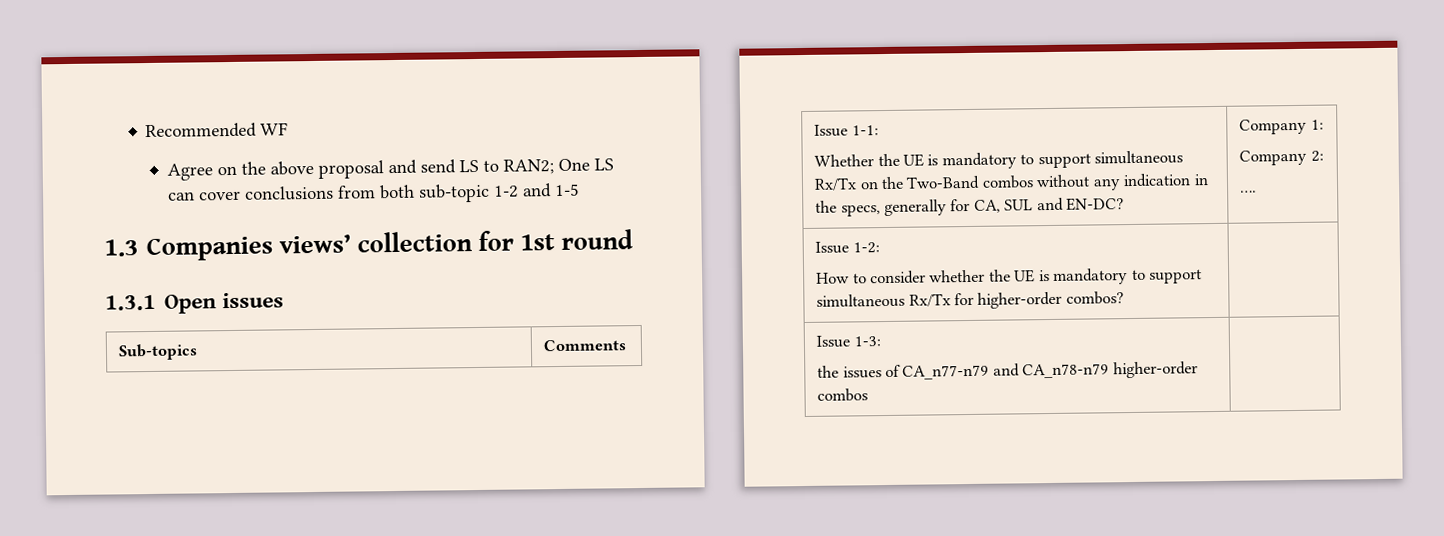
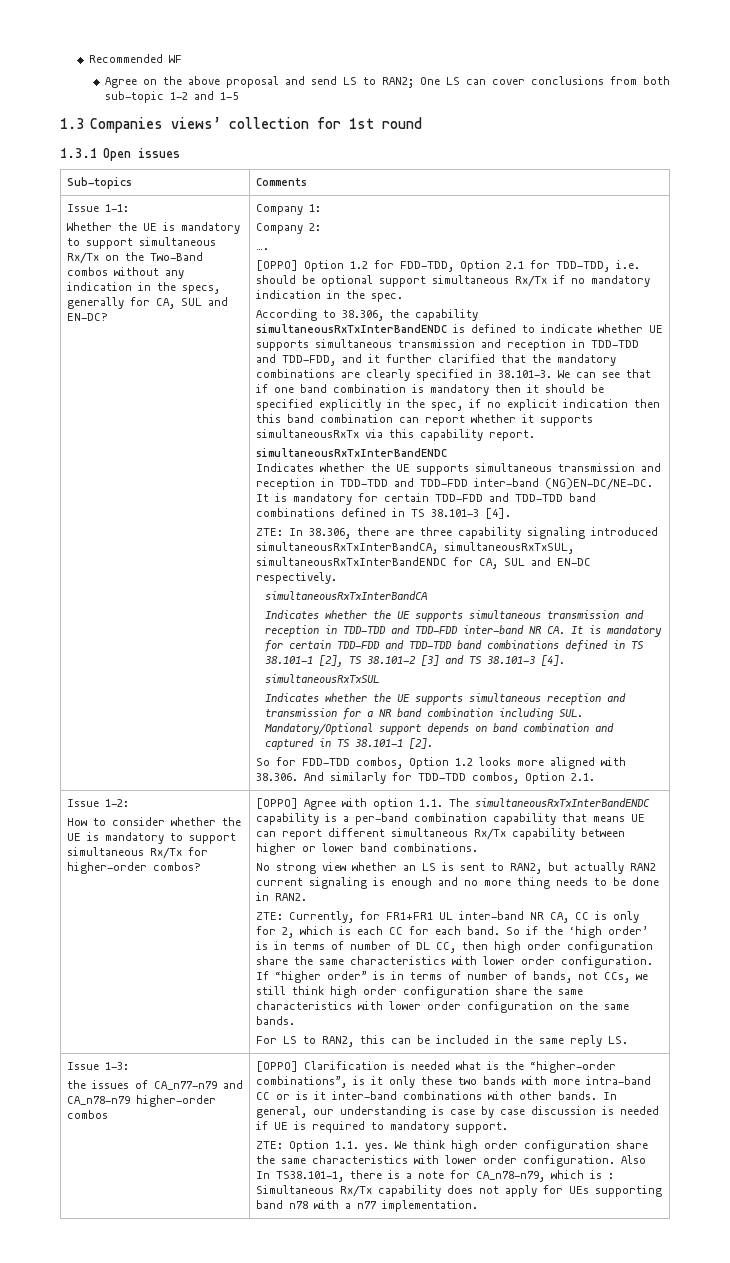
(1258, 191) none -> [255,260,640,272] [255,275,650,287] [255,290,403,302] [255,309,478,321] [255,324,663,333] [255,339,639,351] [255,354,616,366] [255,369,651,381] [255,384,604,396] [255,399,660,411] [255,414,593,426] [255,429,535,441] [255,448,447,457] [255,463,661,475] [255,478,653,490] [255,493,596,505] [255,508,511,519] [255,527,658,539] [255,542,574,554] [255,557,591,569] [255,572,337,584] [265,591,428,601] [265,610,645,622] [265,625,663,637] [265,640,645,652] [265,655,566,667] [265,674,380,684] [265,693,627,705] [265,708,584,720] [264,723,615,735] [265,738,434,750] [255,757,626,769] [255,772,595,784] // [OPPO] Option 1.2 for FDD-TDD, Option 2.1 for TDD-TDD, i.e. should be optional support simultaneous Rx/Tx if no mandatory indication in the spec. // According to 38.306, the capability simultaneousRxTxInterBandENDC is defined to indicate whether UE supports simultaneous transmission and reception in TDD-TDD and TDD-FDD, and it further clarified that the mandatory combinations are clearly specified in 38.101-3. We can see that if one band combination is mandatory then it should be specified explicitly in the spec, if no explicit indication then this band combination can report whether it supports simultaneousRxTx via this capability report. // simultaneousRxTxInterBandENDC // Indicates whether the UE supports simultaneous transmission and reception in TDD-TDD and TDD-FDD inter-band (NG)EN-DC/NE-DC. It is mandatory for certain TDD-FDD and TDD-TDD band combinations defined in TS 38.101-3 [4]. // ZTE: In 38.306, there are three capability signaling introduced simultaneousRxTxInterBandCA, simultaneousRxTxSUL, simultaneousRxTxInterBandENDC for CA, SUL and EN-DC respectively. // simultaneousRxTxInterBandCA // Indicates whether the UE supports simultaneous transmission and reception in TDD-TDD and TDD-FDD inter-band NR CA. It is mandatory for certain TDD-FDD and TDD-TDD band combinations defined in TS 38.101-1 [2], TS 38.101-2 [3] and TS 38.101-3 [4]. // simultaneousRxTxSUL // Indicates whether the UE supports simultaneous reception and transmission for a NR band combination including SUL. Mandatory/Optional support depends on band combination and captured in TS 38.101-1 [2]. // So for FDD-TDD combos, Option 1.2 looks more aligned with 38.306. And similarly for TDD-TDD combos, Option 2.1.
(1124, 298) none -> [255,798,650,810] [255,813,645,825] [255,828,625,840] [255,843,478,855] [255,862,656,874] [255,877,659,889] [255,892,307,901] [255,911,639,923] [255,926,648,938] [255,941,653,953] [255,956,653,968] [255,971,648,983] [255,986,583,998] [255,1001,629,1013] [255,1016,295,1025] [255,1035,628,1047] [OPPO] Agree with option 1.1. The simultaneousRxTxInterBandENDC capability is a per-band combination capability that means UE can report different simultaneous Rx/Tx capability between higher or lower band combinations. // No strong view whether an LS is sent to RAN2, but actually RAN2 current signaling is enough and no more thing needs to be done in RAN2. // ZTE: Currently, for FR1+FR1 UL inter-band NR CA, CC is only for 2, which is each CC for each band. So if the ‘high order’ is in terms of number of DL CC, then high order configuration share the same characteristics with lower order configuration. If “higher order” is in terms of number of bands, not CCs, we still think high order configuration share the same characteristics with lower order configuration on the same bands. // For LS to RAN2, this can be included in the same reply LS.
(869, 395) none -> [255,1061,616,1073] [255,1076,651,1088] [255,1091,617,1100] [255,1106,659,1118] [255,1121,508,1133] [255,1140,648,1152] [255,1155,646,1167] [255,1170,614,1182] [255,1185,662,1197] [255,1200,478,1212] [OPPO] Clarification is needed what is the “higher-order combinations”, is it only these two bands with more intra-band CC or is it inter-band combinations with other bands. In general, our understanding is case by case discussion is needed if UE is required to mandatory support. // ZTE: Option 1.1. yes. We think high order configuration share the same characteristics with lower order configuration. Also In TS38.101-1, there is a note for CA_n78-n79, which is : Simultaneous Rx/Tx capability does not apply for UEs supporting band n78 with a n77 implementation.

